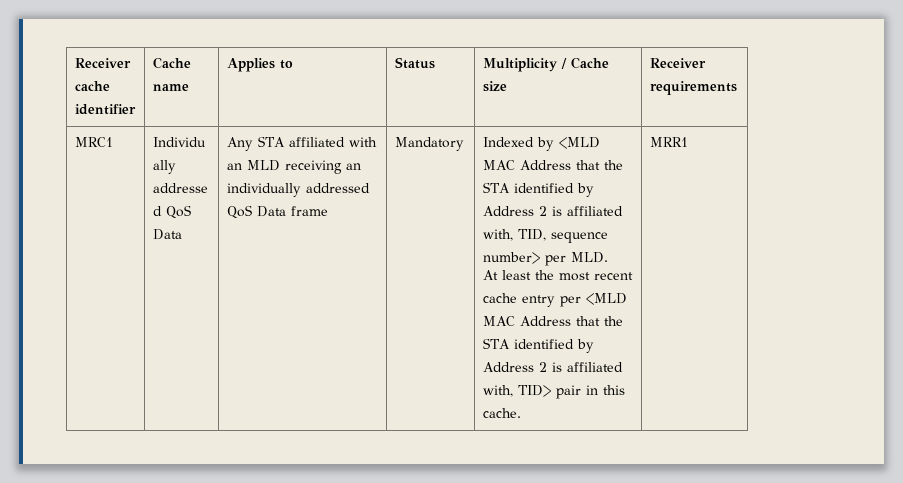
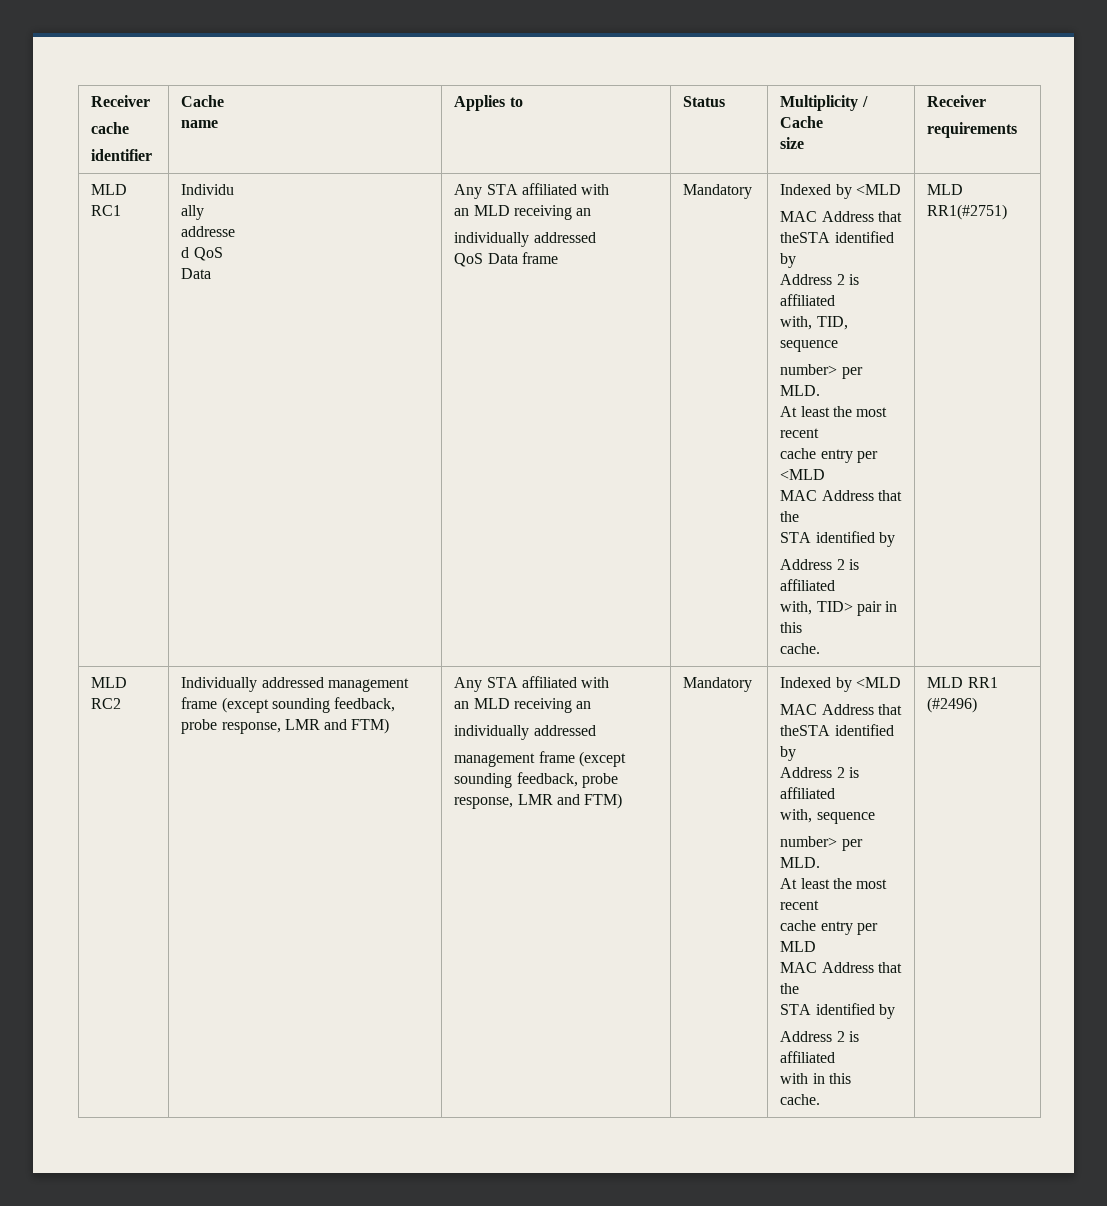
[74,137,113,147] MRC1 -> [91,184,128,195] [91,205,122,216] MLD RC1
[603,160,623,170] [482,182,510,193] the // STA -> [780,232,831,243] theSTA
[649,137,688,147] MRR1 -> [927,184,964,195] [927,204,1008,220] [91,677,128,688] [91,698,122,709] [181,677,409,692] [181,697,396,713] [181,718,390,734] [454,676,610,692] [454,698,592,713] [454,725,596,740] [454,751,626,767] [454,772,618,788] [454,793,623,809] [683,677,753,692] [780,677,901,692] [780,704,902,715] [780,724,894,736] [780,746,797,761] [780,767,859,778] [780,787,836,799] [780,809,875,824] [780,836,863,851] [780,857,821,868] [780,878,888,889] [780,900,820,910] [780,920,878,935] [780,941,817,952] [780,962,902,973] [780,983,800,994] [780,1003,895,1019] [780,1031,859,1042] [780,1051,836,1063] [780,1073,851,1084] [780,1094,821,1105] [927,677,998,688] [927,697,978,713] MLD RR1(#2751) // MLD RC2 | Individually addressed management frame (except sounding feedback, probe response, LMR and FTM) | Any STA affiliated with // an MLD receiving an // individually addressed // management frame (except sounding feedback, probe response, LMR and FTM) | Mandatory | Indexed by <MLD // MAC Address that theSTA identified by // Address 2 is affiliated // with, sequence // number> per MLD. // At least the most recent // cache entry per MLD // MAC Address that the // STA identified by // Address 2 is affiliated // with in this // cache. | MLD RR1 (#2496)

